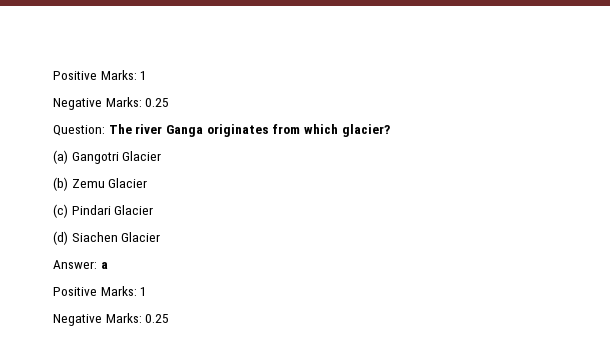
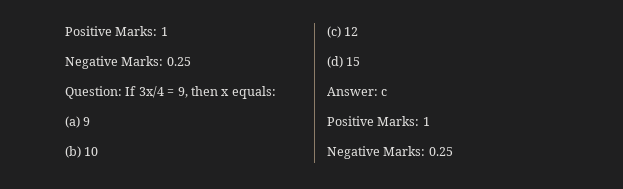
[108,124,390,137] The river Ganga originates from which glacier? -> [125,86,276,99] If 3x/4 = 9, then x equals:
[71,151,162,164] Gangotri Glacier -> [83,117,91,126] 9
[71,178,148,188] Zemu Glacier -> [84,147,99,156] 10
[71,205,154,215] Pindari Glacier -> [344,27,359,36] 12
[71,232,161,242] Siachen Glacier -> [346,57,361,66] 15
[100,262,108,269] a -> [381,89,388,96] c

